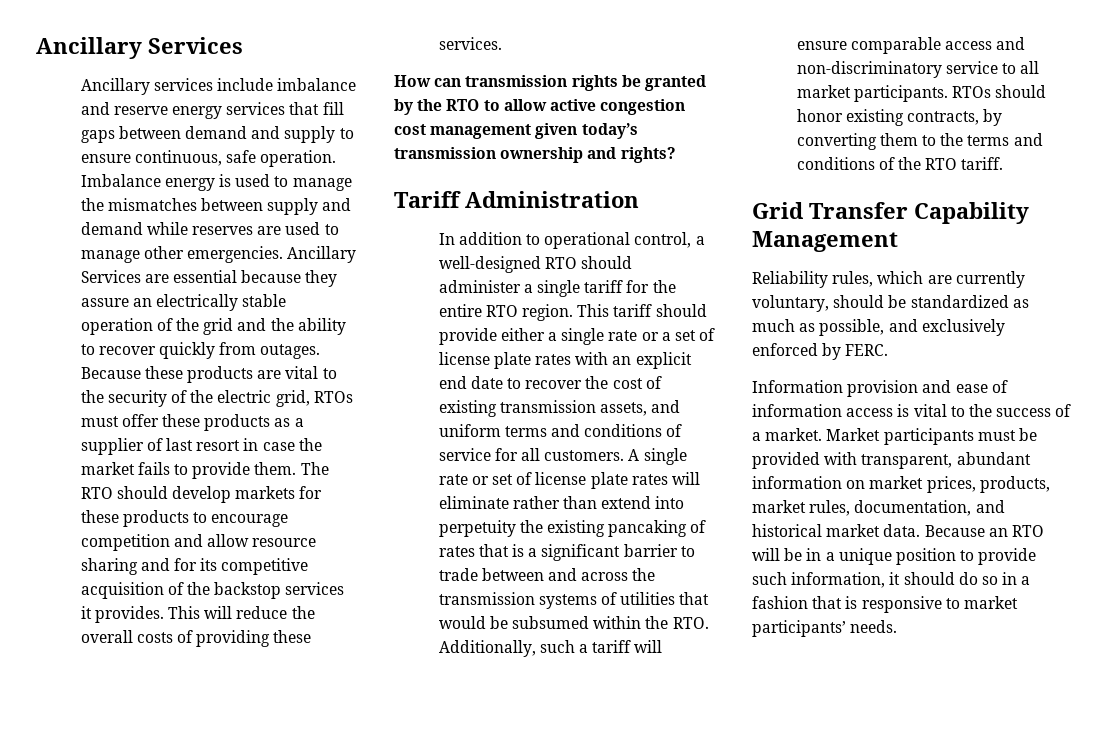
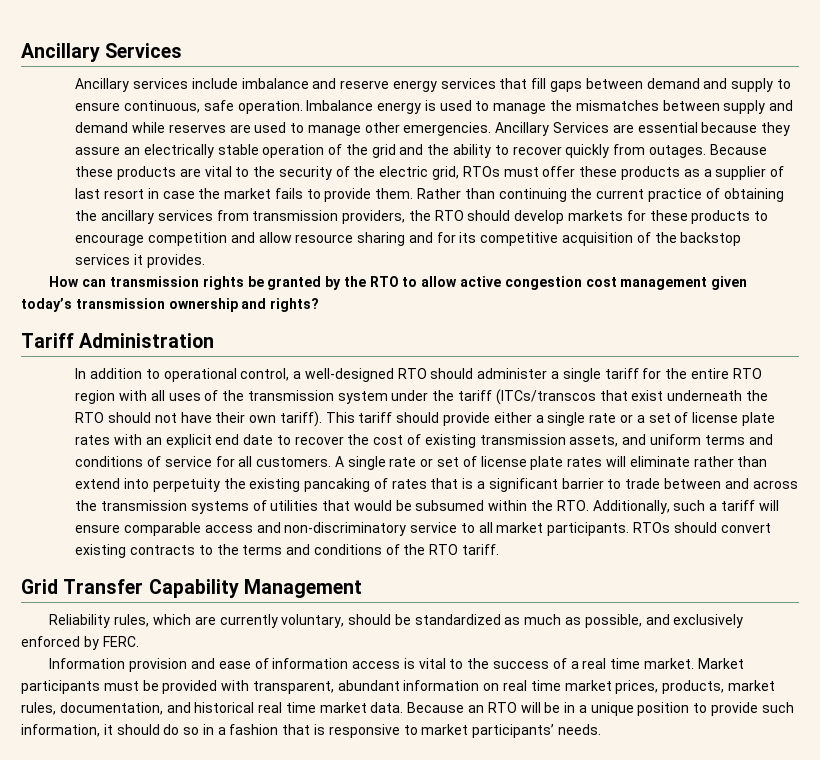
[300,462,329,475] The -> [417,188,784,202] [75,210,431,224] Rather than continuing the current practice of obtaining the ancillary services from transmission providers, the
[167,606,315,619] [80,630,312,647] [438,37,502,50] This will reduce the overall costs of providing these services. -> (205, 261) none
[521,304,573,321] region. -> [75,389,768,405] [75,411,322,427] region with all uses of the transmission system under the tariff (ITCs/transcos that exist underneath the RTO should not have their own tariff).
[796,109,1003,126] [796,133,918,150] honor existing contracts, by converting them -> [720,523,771,533] [75,544,196,558] convert existing contracts
(761, 436) none -> [582,658,641,669] real time
(866, 484) none -> [503,680,561,691] real time
(822, 530) none -> [258,702,316,713] real time

